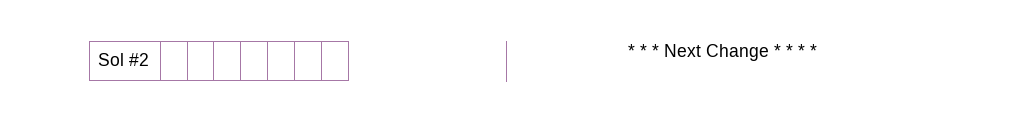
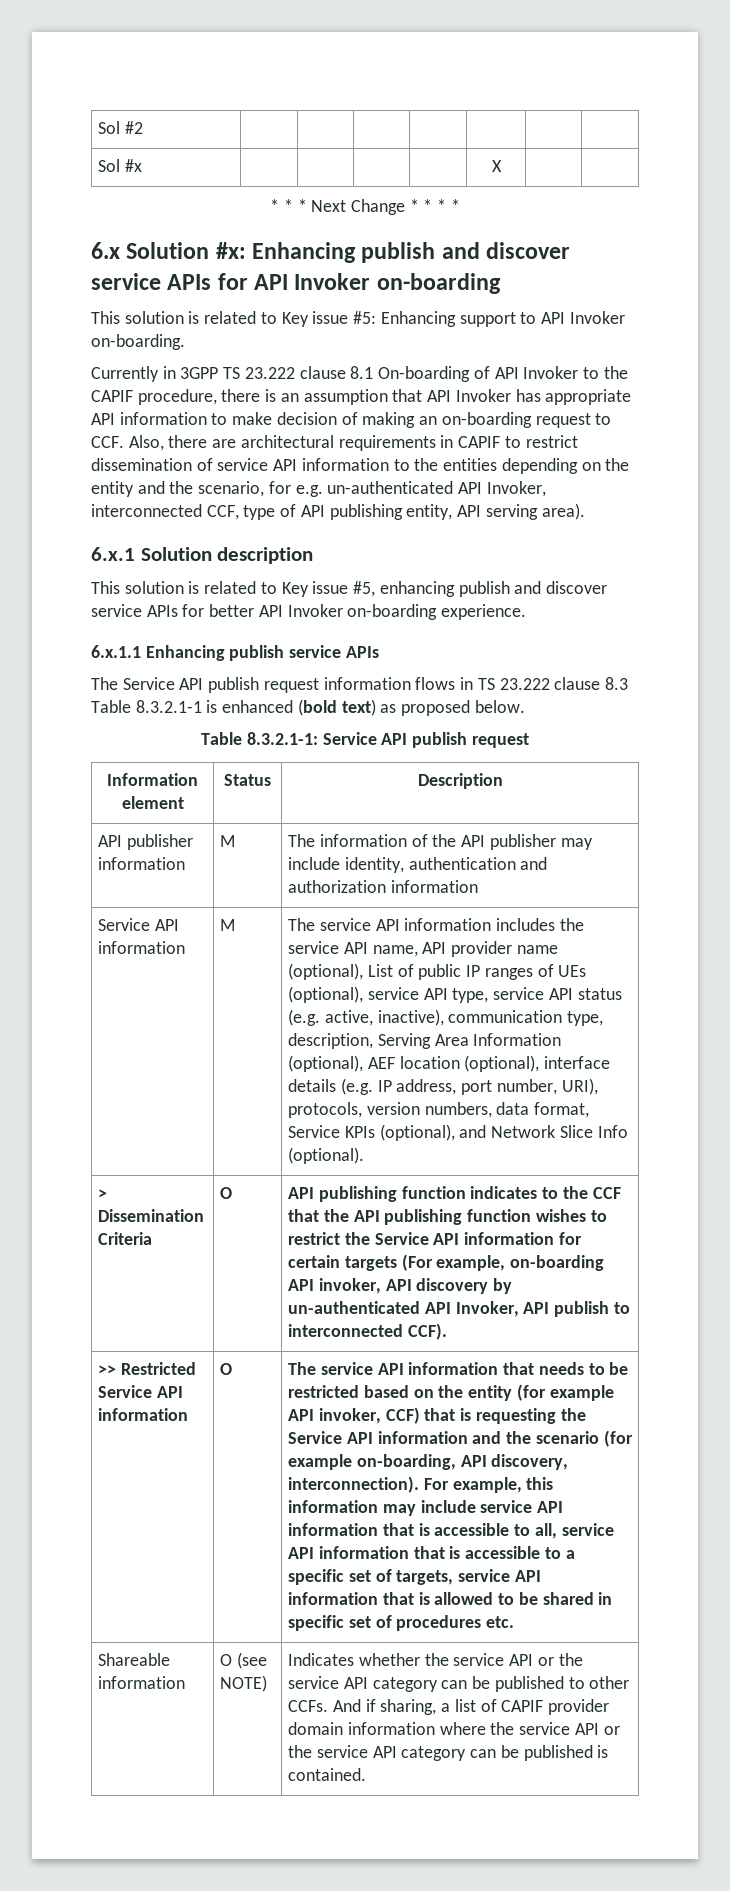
(150, 59) none -> [98,159,142,172] [491,160,502,172] // Sol #x | | | | | X | |
(817, 50) none -> [91,242,571,263] [91,273,501,294] [91,311,625,327] [91,334,185,350] [91,366,628,382] [91,389,632,405] [91,412,612,428] [91,435,578,451] [91,458,630,474] [91,481,546,497] [91,503,585,520] [91,547,314,564] [91,581,607,597] [91,604,527,620] [91,645,379,661] [91,677,628,693] [91,699,525,716] [201,732,529,748] [107,773,198,786] [121,796,184,809] [224,774,271,786] [417,773,503,789] [98,834,193,850] [98,857,186,870] [220,835,236,847] [288,834,593,850] [288,857,548,873] [288,880,478,893] [98,918,179,931] [98,941,186,954] [220,919,236,931] [288,918,584,931] [288,941,558,957] [288,963,587,980] [288,986,622,1003] [288,1009,604,1026] [288,1033,562,1049] [288,1055,611,1072] [288,1078,598,1095] [288,1102,590,1118] [288,1124,628,1141] [288,1147,365,1164] [98,1189,108,1199] [98,1209,205,1222] [98,1232,153,1245] [220,1187,233,1199] [288,1186,621,1202] [288,1209,607,1225] [288,1232,582,1245] [288,1254,605,1271] [288,1278,513,1294] [288,1301,630,1317] [288,1323,447,1340] [98,1362,196,1375] [98,1385,183,1398] [98,1408,189,1421] [220,1363,233,1375] [288,1362,629,1375] [288,1384,614,1401] [288,1407,586,1424] [288,1430,633,1447] [288,1454,569,1470] [288,1476,554,1493] [288,1500,564,1516] [288,1523,614,1539] [288,1546,575,1559] [288,1569,541,1585] [288,1592,613,1605] [288,1615,515,1631] [98,1653,171,1666] [98,1676,186,1689] [220,1652,267,1669] [220,1675,268,1692] [288,1653,583,1666] [288,1676,630,1692] [288,1699,609,1715] [288,1722,620,1735] [288,1745,609,1761] [288,1768,367,1781] // 6.x Solution #x: Enhancing publish and discover service APIs for API Invoker on-boarding // This solution is related to Key issue #5: Enhancing support to API Invoker on-boarding. // Currently in 3GPP TS 23.222 clause 8.1 On-boarding of API Invoker to the CAPIF procedure, there is an assumption that API Invoker has appropriate API information to make decision of making an on-boarding request to CCF. Also, there are architectural requirements in CAPIF to restrict dissemination of service API information to the entities depending on the entity and the scenario, for e.g. un-authenticated API Invoker, interconnected CCF, type of API publishing entity, API serving area). // 6.x.1 Solution description // This solution is related to Key issue #5, enhancing publish and discover service APIs for better API Invoker on-boarding experience. // 6.x.1.1 Enhancing publish service APIs // The Service API publish request information flows in TS 23.222 clause 8.3 Table 8.3.2.1-1 is enhanced (bold text) as proposed below. // Table 8.3.2.1-1: Service API publish request // Information element | Status | Description // API publisher information | M | The information of the API publisher may include identity, authentication and authorization information // Service API information | M | The service API information includes the service API name, API provider name (optional), List of public IP ranges of UEs (optional), service API type, service API status (e.g. active, inactive), communication type, description, Serving Area Information (optional), AEF location (optional), interface details (e.g. IP address, port number, URI), protocols, version numbers, data format, Service KPIs (optional), and Network Slice Info (optional). // > Dissemination Criteria | O | API publishing function indicates to the CCF that the API publishing function wishes to restrict the Service API information for certain targets (For example, on-boarding API invoker, API discovery by un-authenticated API Invoker, API publish to interconnected CCF). // >> Restricted Service API information | O | The service API information that needs to be restricted based on the entity (for example API invoker, CCF) that is requesting the Service API information and the scenario (for example on-boarding, API discovery, interconnection). For example, this information may include service API information that is accessible to all, service API information that is accessible to a specific set of targets, service API information that is allowed to be shared in specific set of procedures etc. // Shareable information | O (see NOTE) | Indicates whether the service API or the service API category can be published to other CCFs. And if sharing, a list of CAPIF provider domain information where the service API or the service API category can be published is contained.

